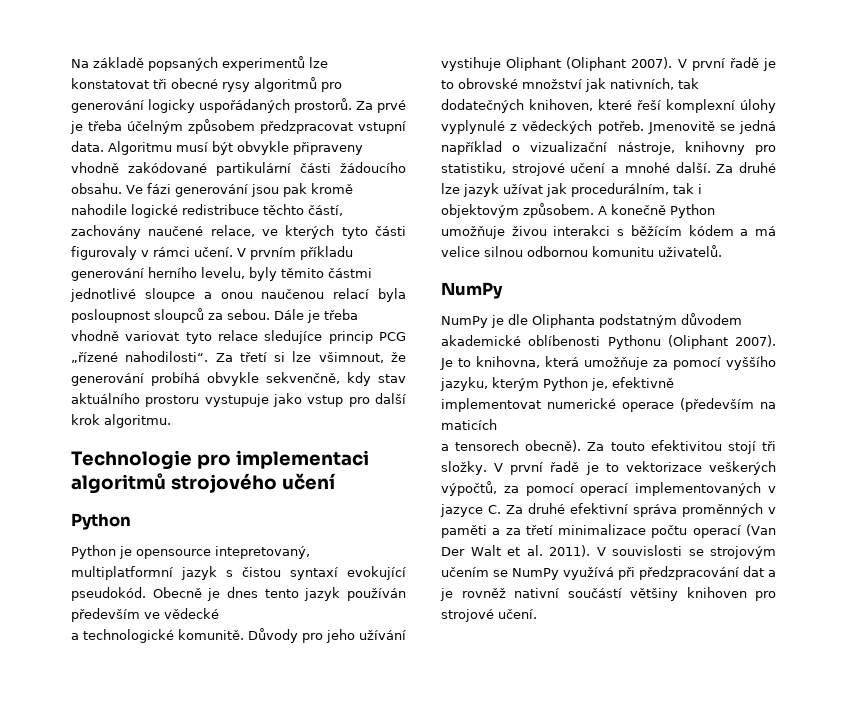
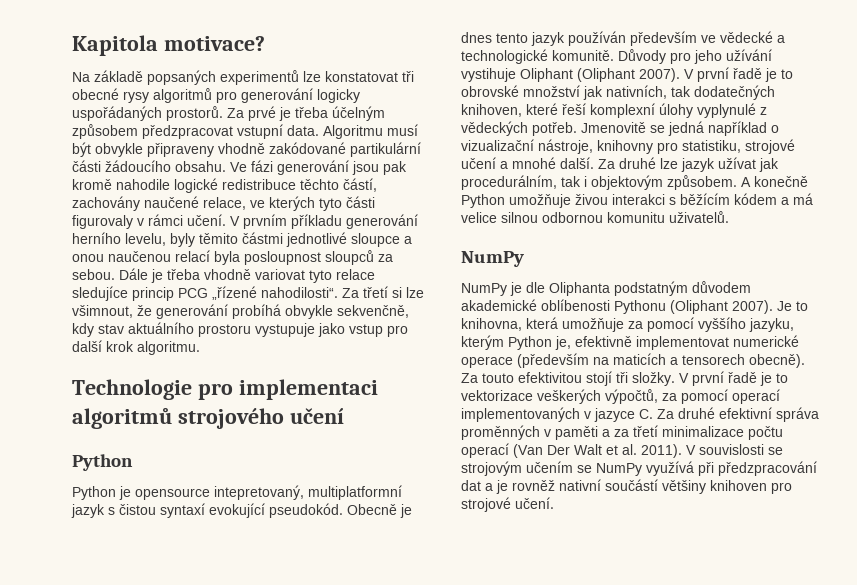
(71, 63) none -> [72,35,265,56] Kapitola motivace? //
(219, 613) // -> (773, 37) none
(497, 424) // -> (666, 359) none

